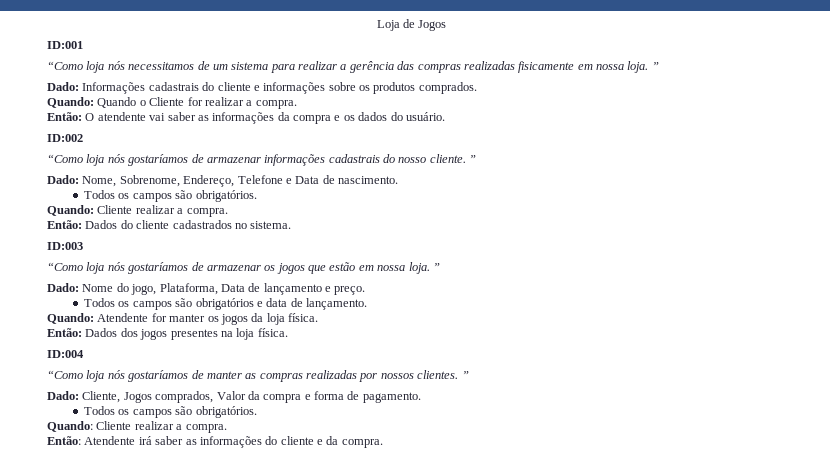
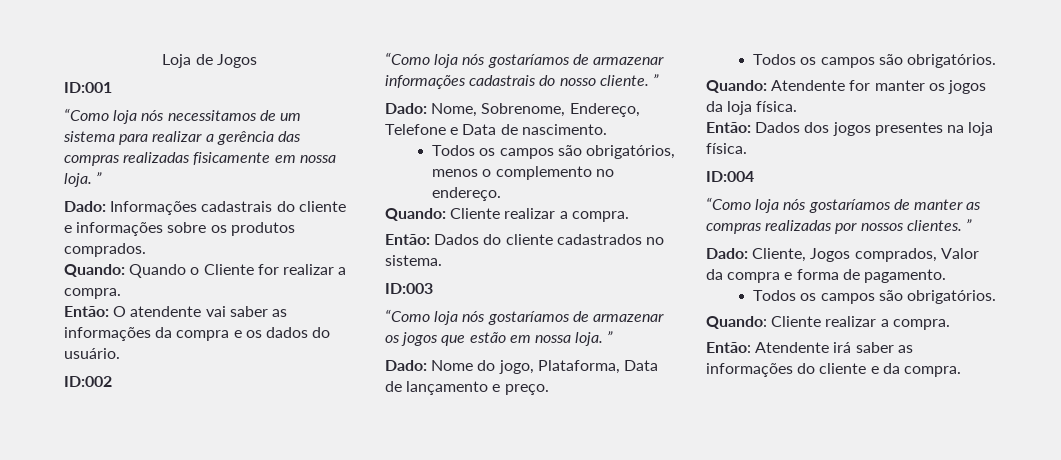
[195,190,257,202] obrigatórios. -> [585,145,675,159] [432,166,614,180] [432,187,502,201] obrigatórios, menos o complemento no endereço.
[195,298,368,310] obrigatórios e data de lançamento. -> [906,54,996,68] obrigatórios.

